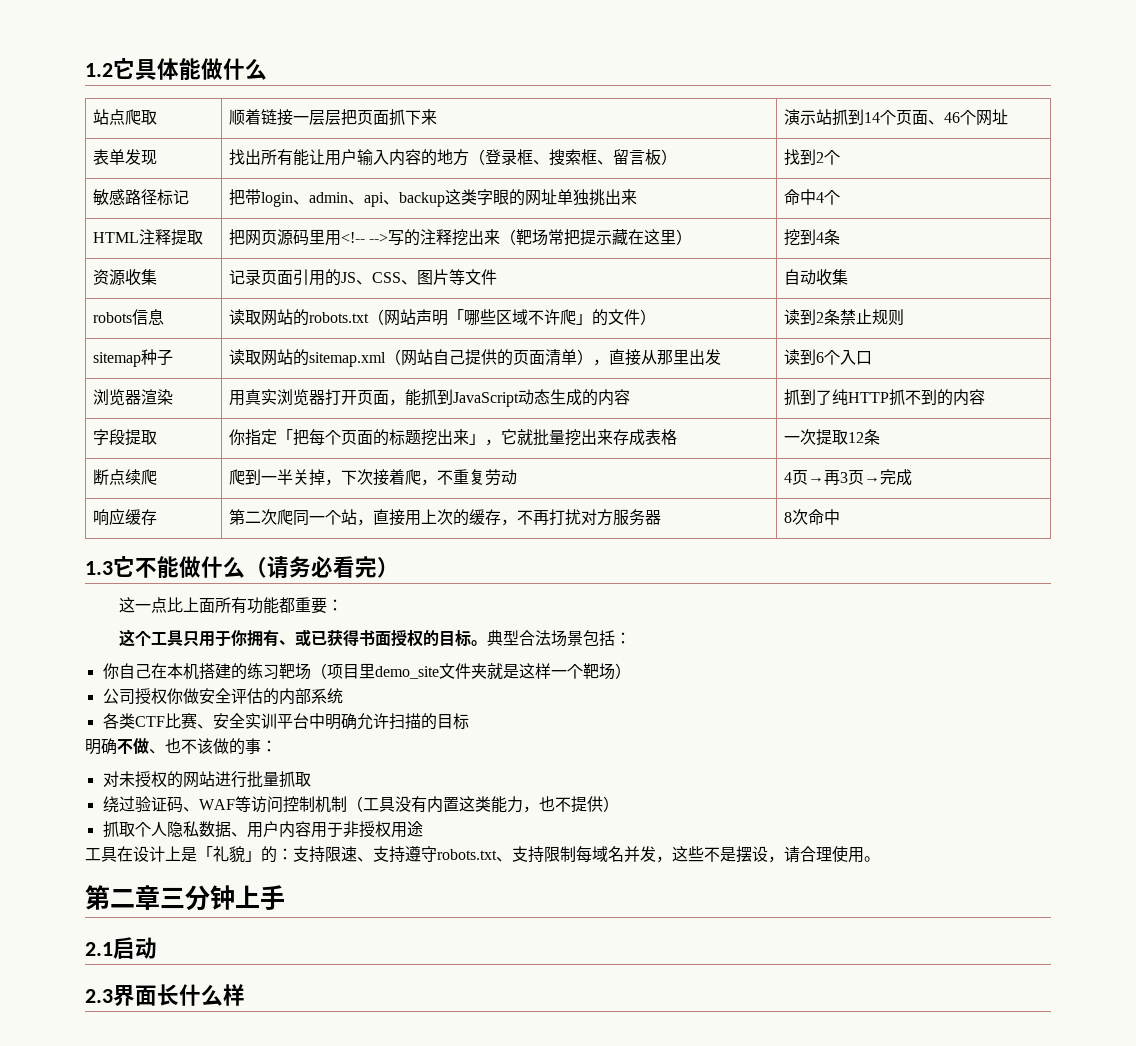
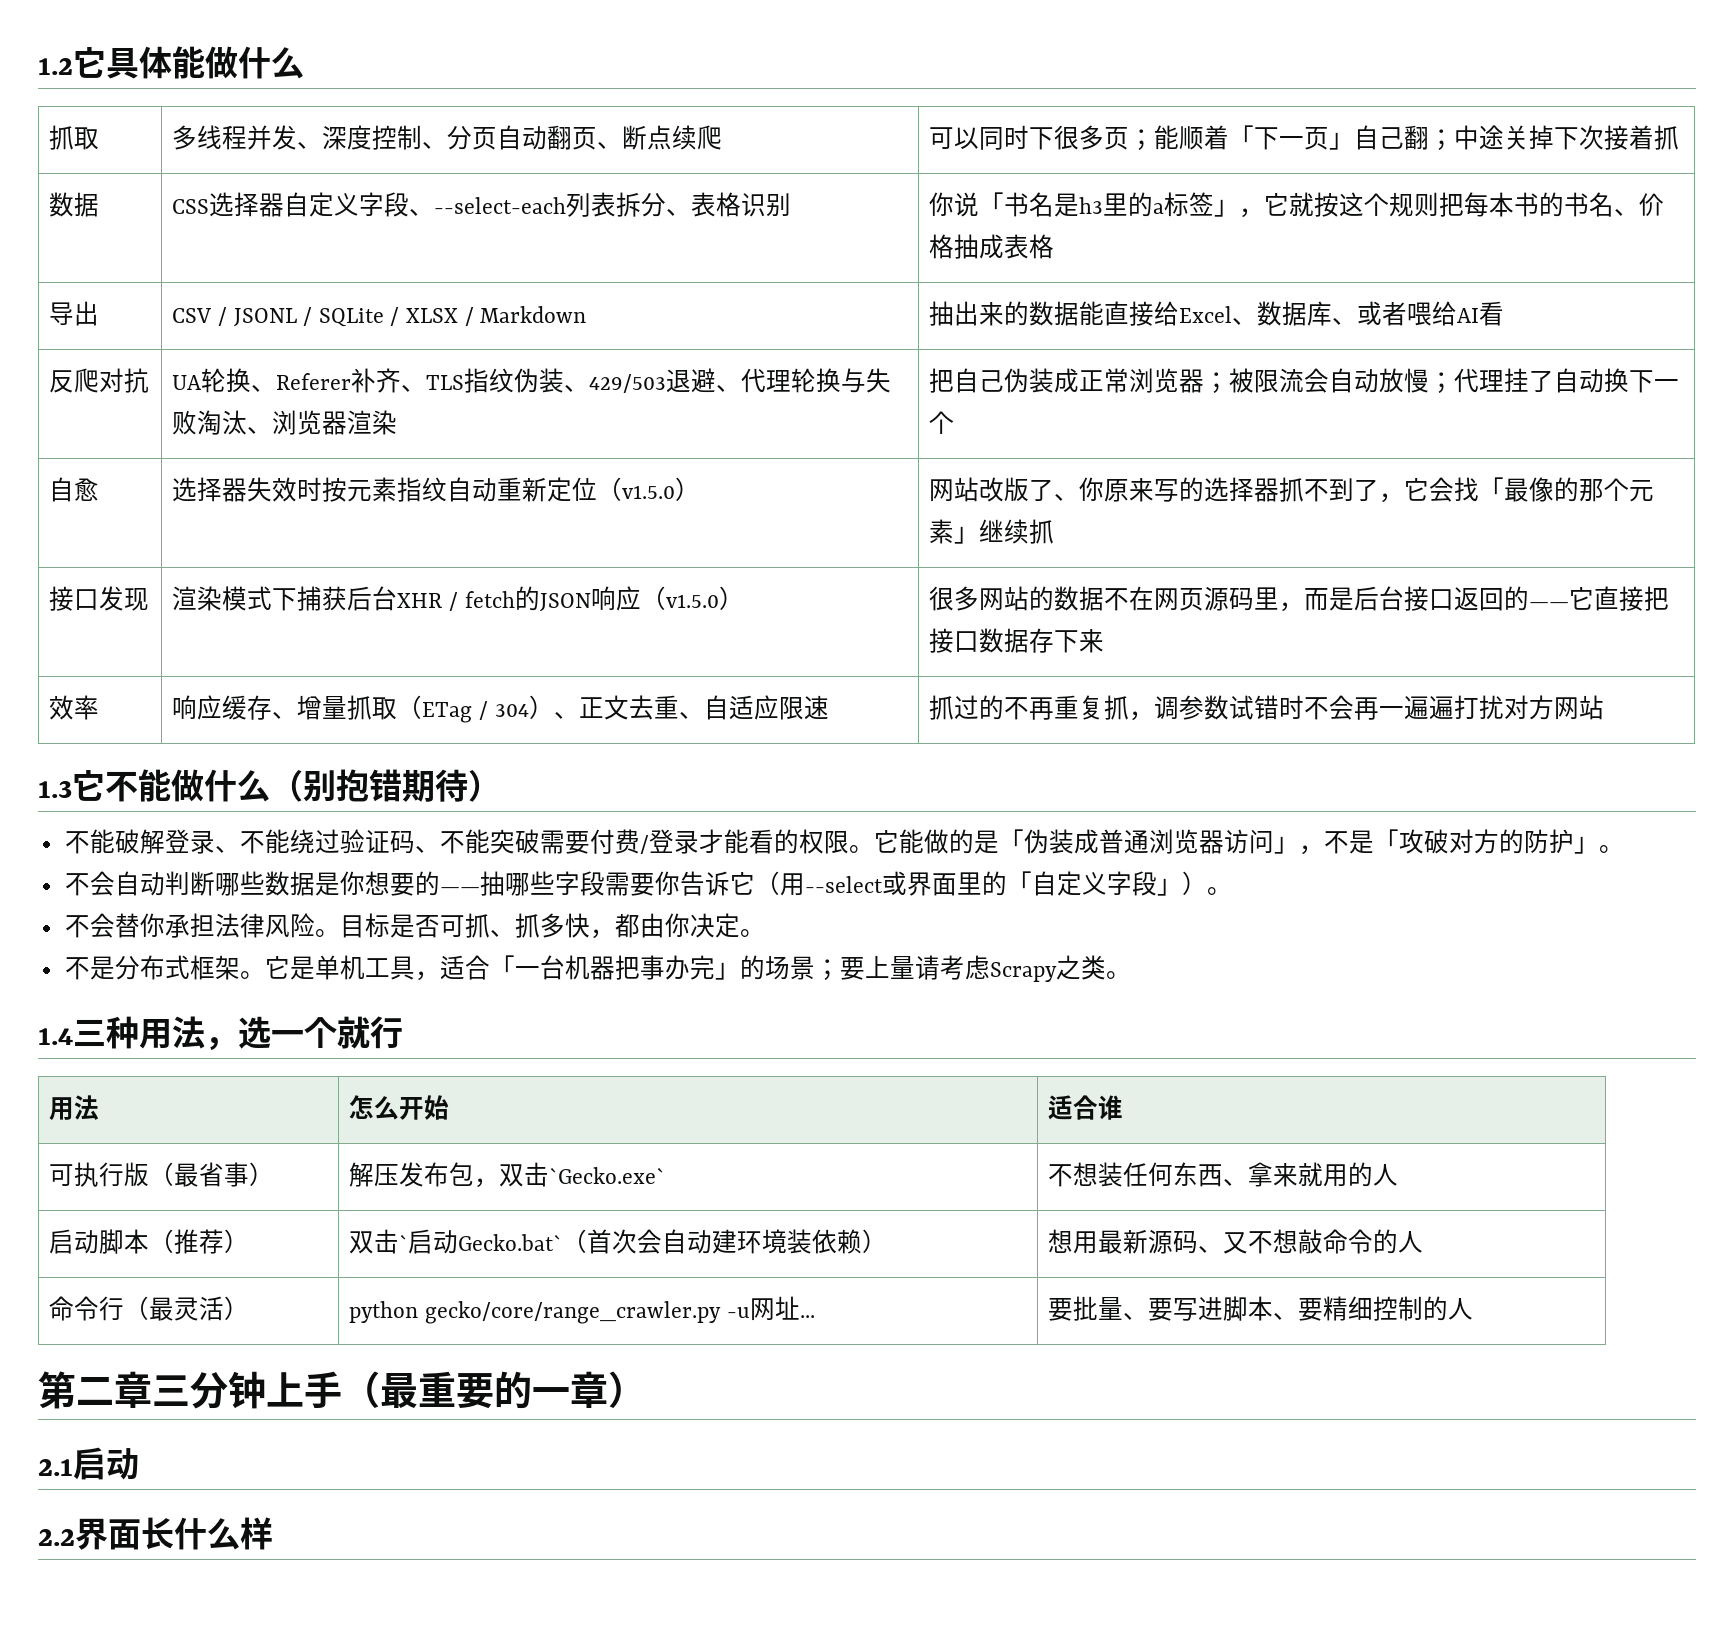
[92,109,157,125] [228,109,437,126] [783,109,1008,126] [92,149,157,165] [228,149,677,166] [783,149,840,165] [92,189,189,206] [228,189,637,207] [783,189,840,205] [92,229,203,246] [228,229,693,246] [783,229,840,246] [92,269,157,286] [228,269,497,286] [783,269,848,286] [92,309,164,325] [228,309,656,326] [783,309,904,326] [92,349,173,367] [228,349,721,367] [783,349,872,365] [92,389,173,405] [228,389,630,407] [783,389,985,406] [92,429,157,446] [228,429,677,446] [783,429,880,446] [92,469,157,485] [228,469,517,486] [783,469,912,486] [92,508,157,526] [228,509,661,526] [783,509,840,525] 站点爬取 | 顺着链接一层层把页面抓下来 | 演示站抓到14个页面、46个网址 // 表单发现 | 找出所有能让用户输入内容的地方（登录框、搜索框、留言板） | 找到2个 // 敏感路径标记 | 把带login、admin、api、backup这类字眼的网址单独挑出来 | 命中4个 // HTML注释提取 | 把网页源码里用<!-- -->写的注释挖出来（靶场常把提示藏在这里） | 挖到4条 // 资源收集 | 记录页面引用的JS、CSS、图片等文件 | 自动收集 // robots信息 | 读取网站的robots.txt（网站声明「哪些区域不许爬」的文件） | 读到2条禁止规则 // sitemap种子 | 读取网站的sitemap.xml（网站自己提供的页面清单），直接从那里出发 | 读到6个入口 // 浏览器渲染 | 用真实浏览器打开页面，能抓到JavaScript动态生成的内容 | 抓到了纯HTTP抓不到的内容 // 字段提取 | 你指定「把每个页面的标题挖出来」，它就批量挖出来存成表格 | 一次提取12条 // 断点续爬 | 爬到一半关掉，下次接着爬，不重复劳动 | 4页→再3页→完成 // 响应缓存 | 第二次爬同一个站，直接用上次的缓存，不再打扰对方服务器 | 8次命中 -> [49,125,100,150] [172,125,723,150] [929,125,1680,151] [49,192,100,217] [172,192,792,217] [929,192,1665,218] [929,234,1055,259] [49,301,100,326] [172,306,587,327] [929,301,1505,326] [49,368,150,393] [172,368,892,393] [172,410,398,435] [929,368,1680,394] [929,411,955,434] [49,477,100,502] [172,477,701,502] [929,477,1655,503] [929,519,1055,544] [49,586,150,611] [172,586,744,612] [929,586,1670,612] [929,628,1105,653] [49,695,100,720] [172,695,829,723] [929,695,1605,721] 抓取 | 多线程并发、深度控制、分页自动翻页、断点续爬 | 可以同时下很多页；能顺着「下一页」自己翻；中途关掉下次接着抓 // 数据 | CSS选择器自定义字段、--select-each列表拆分、表格识别 | 你说「书名是h3里的a标签」，它就按这个规则把每本书的书名、价格抽成表格 // 导出 | CSV / JSONL / SQLite / XLSX / Markdown | 抽出来的数据能直接给Excel、数据库、或者喂给AI看 // 反爬对抗 | UA轮换、Referer补齐、TLS指纹伪装、429/503退避、代理轮换与失败淘汰、浏览器渲染 | 把自己伪装成正常浏览器；被限流会自动放慢；代理挂了自动换下一个 // 自愈 | 选择器失效时按元素指纹自动重新定位（v1.5.0） | 网站改版了、你原来写的选择器抓不到了，它会找「最像的那个元素」继续抓 // 接口发现 | 渲染模式下捕获后台XHR / fetch的JSON响应（v1.5.0） | 很多网站的数据不在网页源码里，而是后台接口返回的——它直接把接口数据存下来 // 效率 | 响应缓存、增量抓取（ETag / 304）、正文去重、自适应限速 | 抓过的不再重复抓，调参数试错时不会再一遍遍打扰对方网站
[267,556,399,579] [119,597,344,614] [119,629,632,647] [102,663,631,680] [102,688,343,705] [102,712,469,730] [85,738,277,755] [102,771,311,788] [102,796,619,813] [102,821,423,838] [85,846,880,863] 请务必看完） // 这一点比上面所有功能都重要： // 这个工具只用于你拥有、或已获得书面授权的目标。典型合法场景包括： // 你自己在本机搭建的练习靶场（项目里demo_site文件夹就是这样一个靶场） // 公司授权你做安全评估的内部系统 // 各类CTF比赛、安全实训平台中明确允许扫描的目标 // 明确不做、也不该做的事： // 对未授权的网站进行批量抓取 // 绕过验证码、WAF等访问控制机制（工具没有内置这类能力，也不提供） // 抓取个人隐私数据、用户内容用于非授权用途 // 工具在设计上是「礼貌」的：支持限速、支持遵守robots.txt、支持限制每域名并发，这些不是摆设，请合理使用。 -> [303,769,501,802] [64,829,1624,855] [64,871,1232,896] [64,913,765,939] [64,955,1131,982] [38,1016,403,1051] [49,1095,100,1120] [349,1095,450,1120] [1048,1095,1124,1120] [49,1162,275,1187] [349,1162,666,1188] [1048,1162,1399,1187] [49,1229,250,1254] [349,1229,888,1254] [1048,1229,1424,1254] [49,1296,250,1321] [349,1296,815,1324] [1048,1296,1474,1321] 别抱错期待） // 不能破解登录、不能绕过验证码、不能突破需要付费/登录才能看的权限。它能做的是「伪装成普通浏览器访问」，不是「攻破对方的防护」。 // 不会自动判断哪些数据是你想要的——抽哪些字段需要你告诉它（用--select或界面里的「自定义字段」）。 // 不会替你承担法律风险。目标是否可抓、抓多快，都由你决定。 // 不是分布式框架。它是单机工具，适合「一台机器把事办完」的场景；要上量请考虑Scrapy之类。 // 1.4三种用法，选一个就行 // 用法 | 怎么开始 | 适合谁 // 可执行版（最省事） | 解压发布包，双击`Gecko.exe` | 不想装任何东西、拿来就用的人 // 启动脚本（推荐） | 双击`启动Gecko.bat`（首次会自动建环境装依赖） | 想用最新源码、又不想敲命令的人 // 命令行（最灵活） | python gecko/core/range_crawler.py -u网址... | 要批量、要写进脚本、要精细控制的人
(285, 897) none -> [342,1371,646,1409] （最重要的一章）
[85,989,113,1003] 2.3 -> [38,1529,75,1546] 2.2

